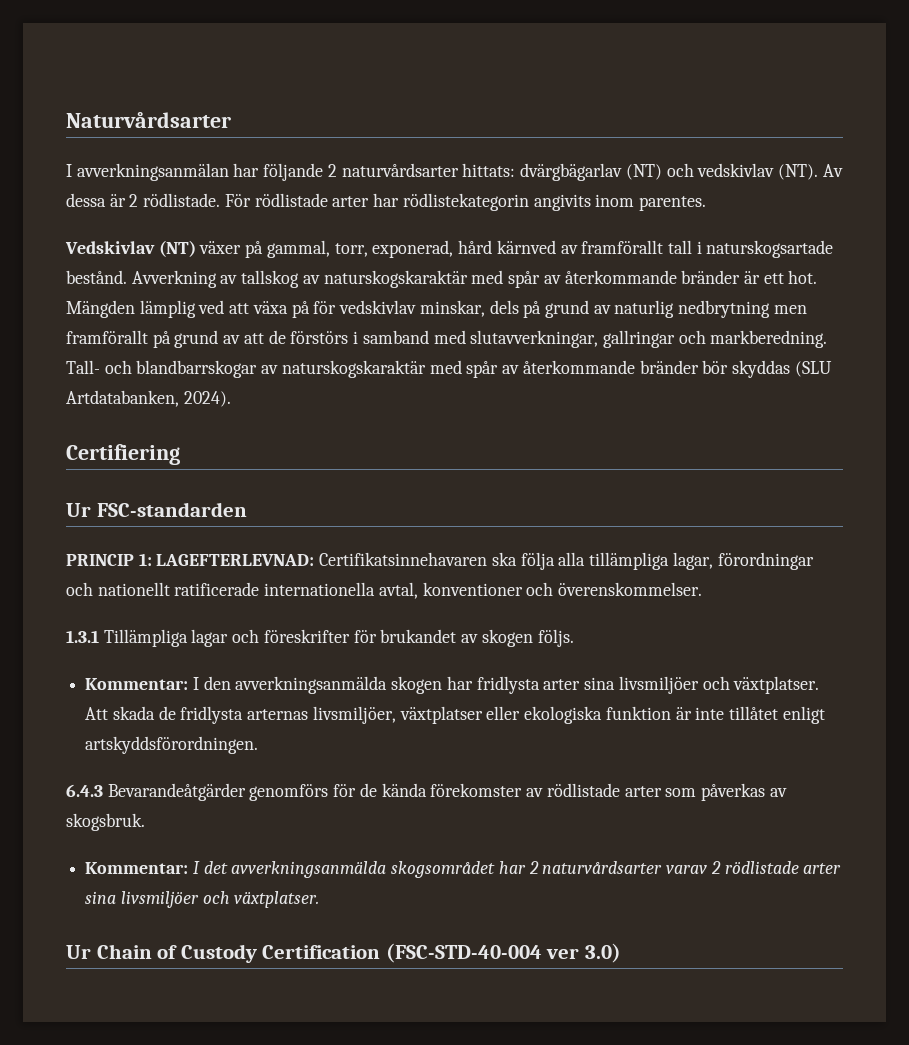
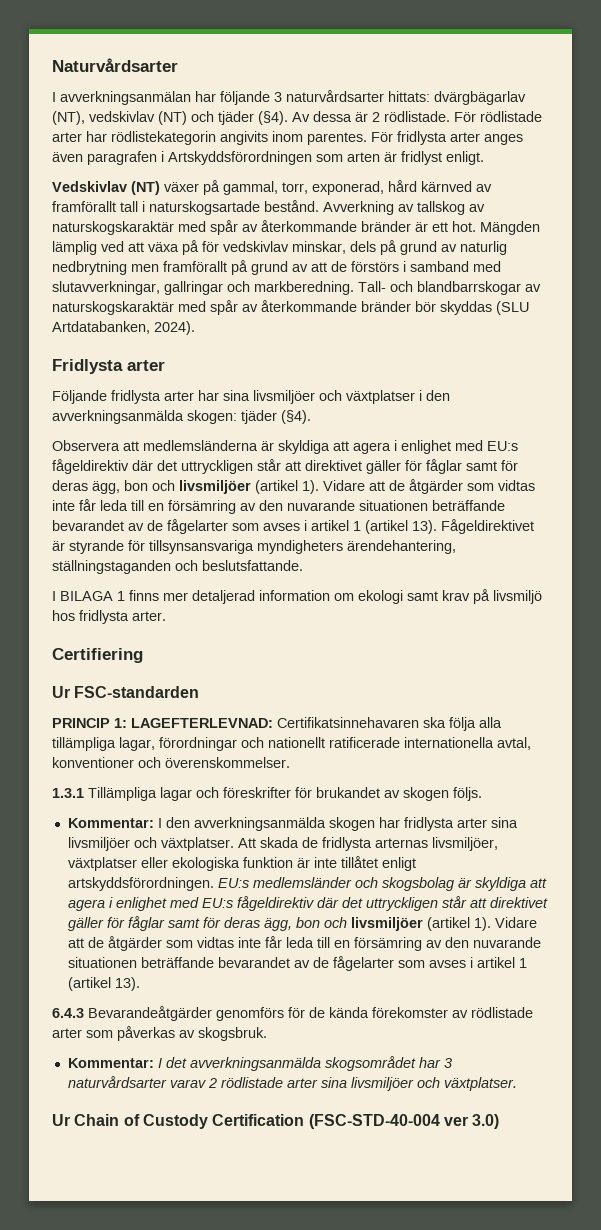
[327,164,337,177] 2 -> [274,92,282,102] 3
[625,163,818,180] (NT) och vedskivlav (NT). -> [52,111,288,125] (NT), vedskivlav (NT) och tjäder (§4).
(706, 203) none -> [371,131,523,145] [52,151,484,165] För fridlysta arter anges även paragrafen i Artskyddsförordningen som arten är fridlyst enligt.
(231, 399) none -> [52,359,165,374] [52,390,450,404] [52,410,311,424] [52,440,518,454] [52,459,518,474] [52,479,535,494] [52,499,505,514] [52,519,534,534] [52,540,456,554] [52,560,303,574] [52,589,542,604] [52,610,166,624] // Fridlysta arter // Följande fridlysta arter har sina livsmiljöer och växtplatser i den avverkningsanmälda skogen: tjäder (§4). // Observera att medlemsländerna är skyldiga att agera i enlighet med EU:s fågeldirektiv där det uttryckligen står att direktivet gäller för fåglar samt för deras ägg, bon och livsmiljöer (artikel 1). Vidare att de åtgärder som vidtas inte får leda till en försämring av den nuvarande situationen beträffande bevarandet av de fågelarter som avses i artikel 1 (artikel 13). Fågeldirektivet är styrande för tillsynsansvariga myndigheters ärendehantering, ställningstaganden och beslutsfattande. // I BILAGA 1 finns mer detaljerad information om ekologi samt krav på livsmiljö hos fridlysta arter.
(259, 745) none -> [217,877,547,891] [67,896,548,911] [67,916,537,931] [67,936,541,951] [67,956,527,971] [67,977,140,991] EU:s medlemsländer och skogsbolag är skyldiga att agera i enlighet med EU:s fågeldirektiv där det uttryckligen står att direktivet gäller för fåglar samt för deras ägg, bon och livsmiljöer (artikel 1). Vidare att de åtgärder som vidtas inte får leda till en försämring av den nuvarande situationen beträffande bevarandet av de fågelarter som avses i artikel 1 (artikel 13).
[528,861,539,874] 2 -> [443,1058,452,1068] 3

